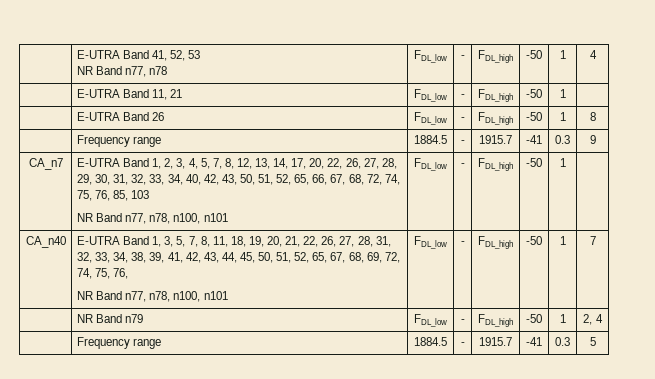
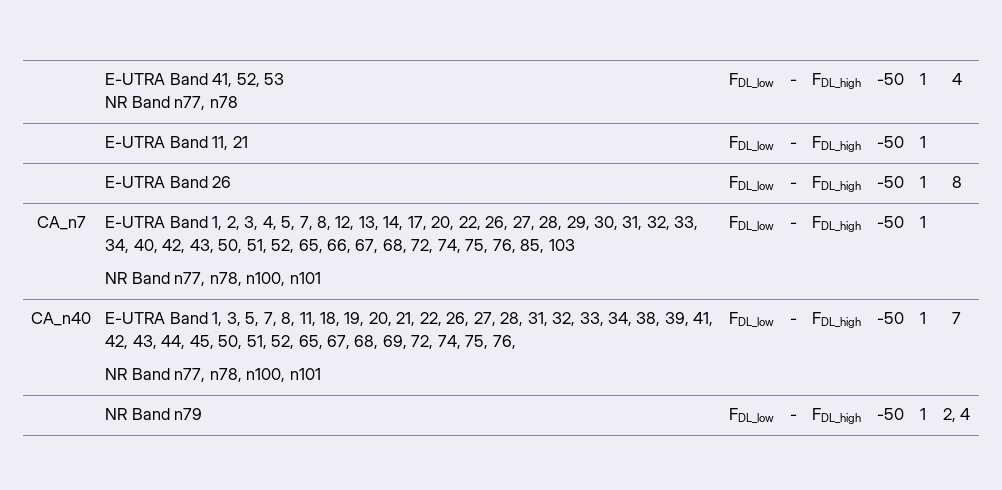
[76,135,162,147] [414,135,447,144] [460,140,465,144] [479,135,512,144] [526,135,542,144] [555,135,570,144] [589,135,596,144] // | Frequency range | 1884.5 | - | 1915.7 | -41 | 0.3 | 9 -> (962, 182) none
[76,337,162,349] [414,337,447,346] [460,342,465,346] [479,337,512,346] [526,337,542,346] [555,337,570,346] [589,337,596,346] // | Frequency range | 1884.5 | - | 1915.7 | -41 | 0.3 | 5 -> (971, 414) none

